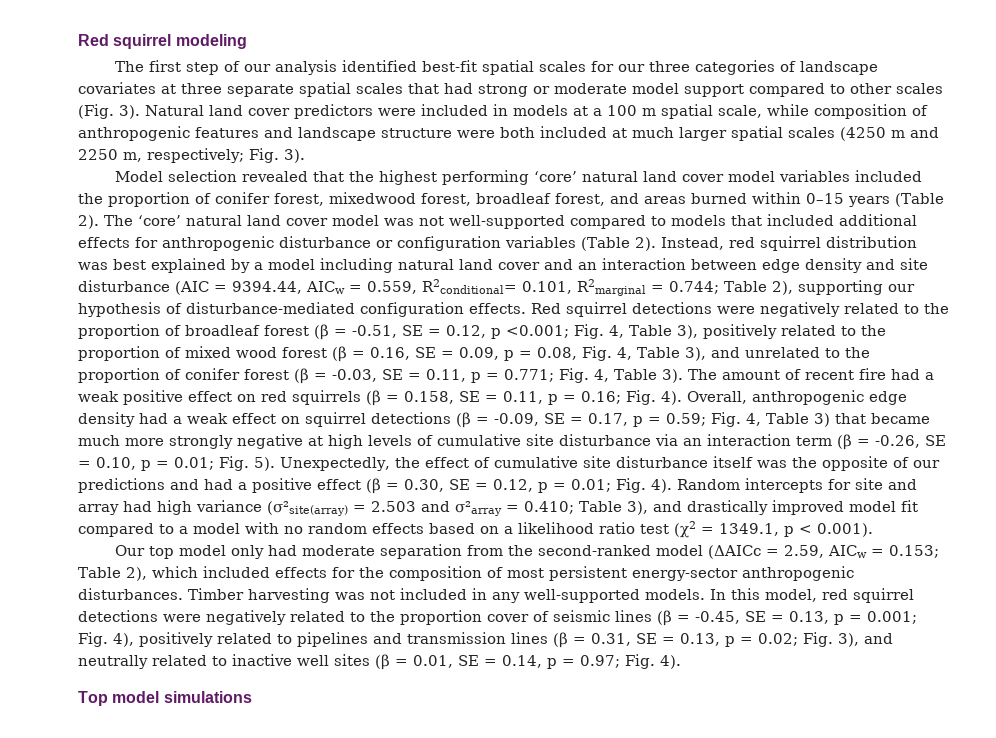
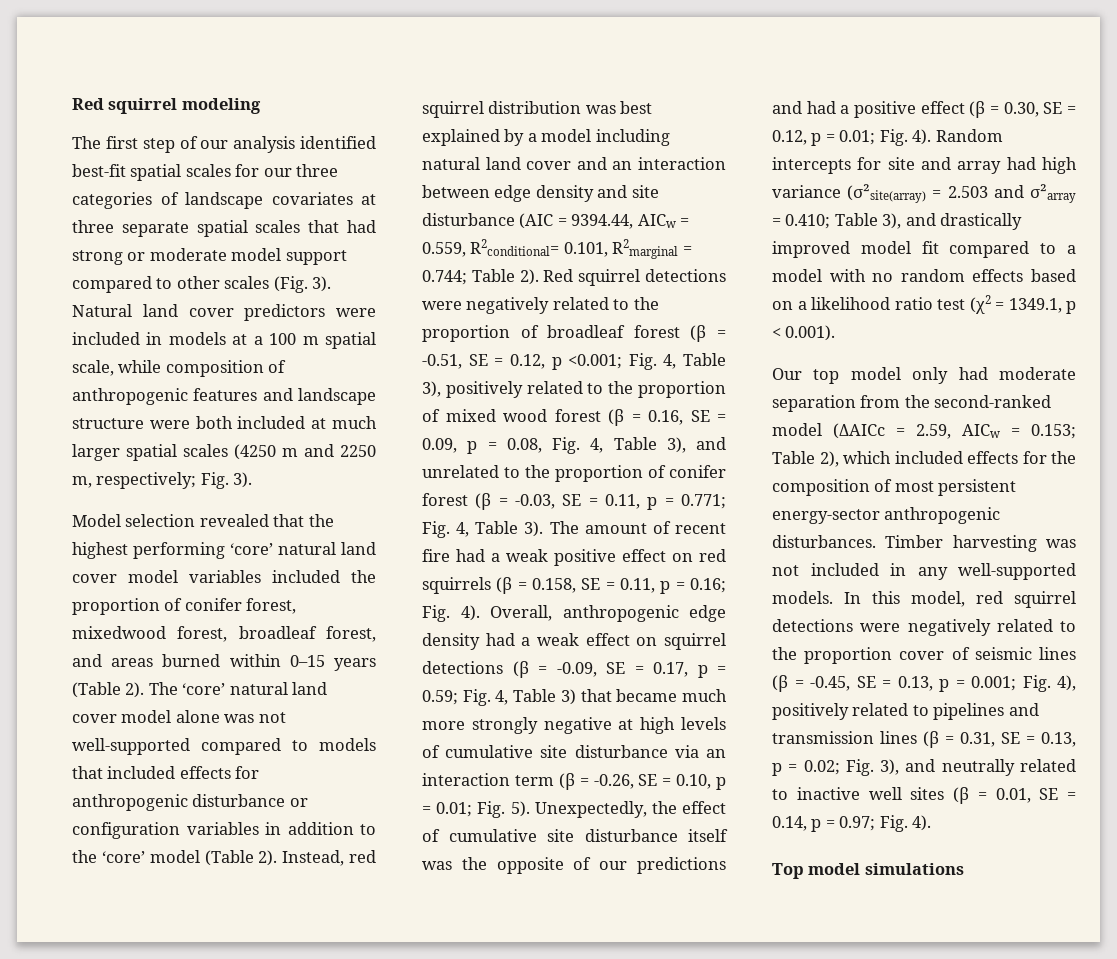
(379, 220) none -> [175,710,220,723] alone
[839,214,917,226] additional -> (176, 772) none
(576, 242) none -> [265,822,376,835] [72,850,200,863] in addition to the ‘core’ model
[771,280,915,295] [78,302,526,317] 2), supporting our hypothesis of disturbance-mediated configuration effects. -> [519,269,539,285] 2).

